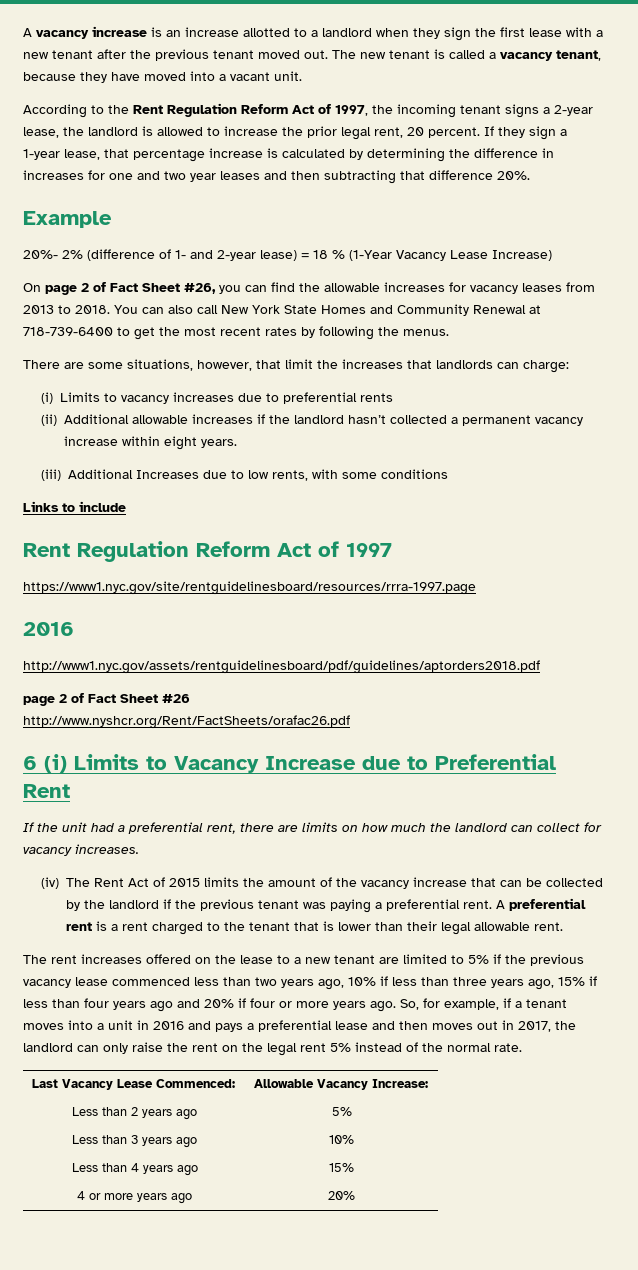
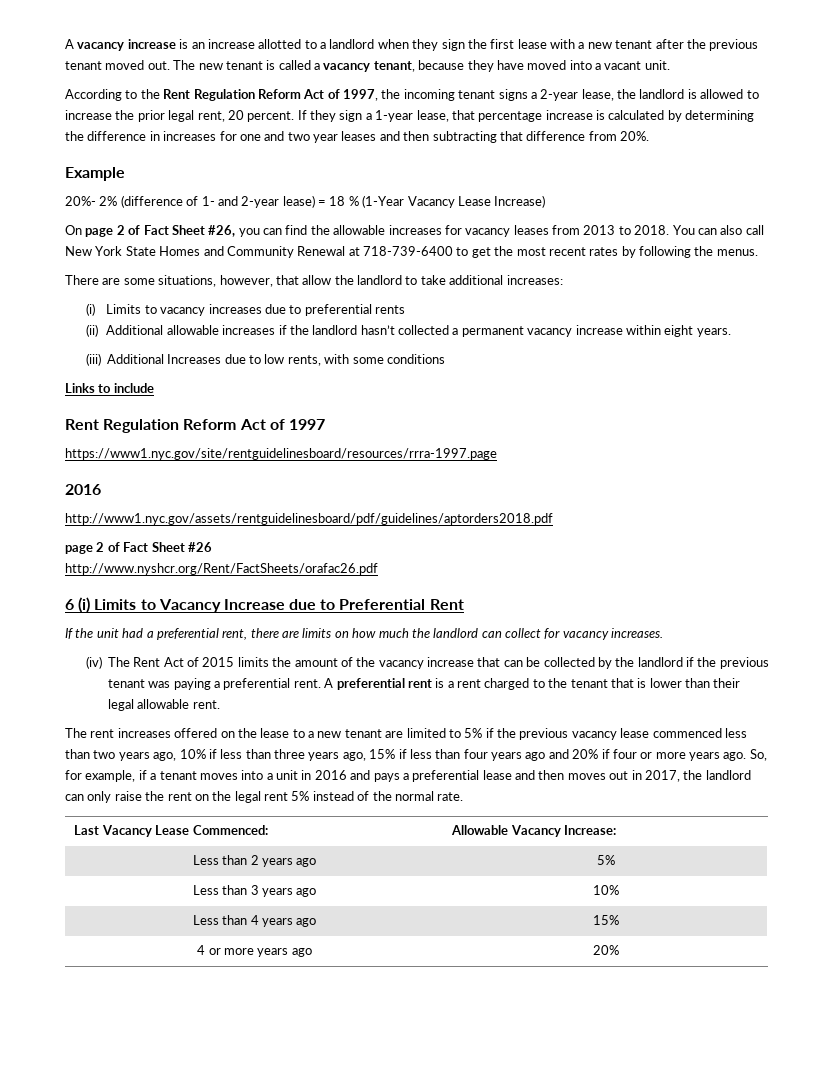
(493, 175) none -> [588,131,617,141] from
[285,359,569,373] limit the increases that landlords can charge: -> [302,275,563,285] allow the landlord to take additional increases:

